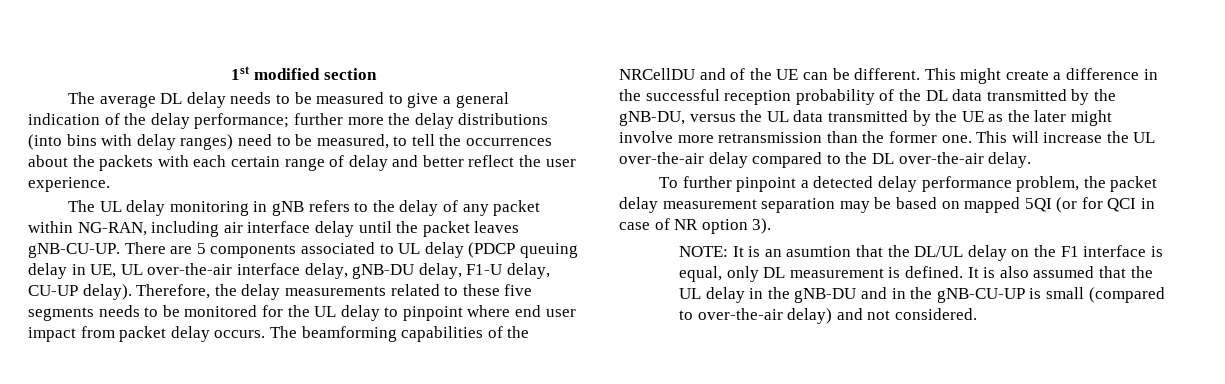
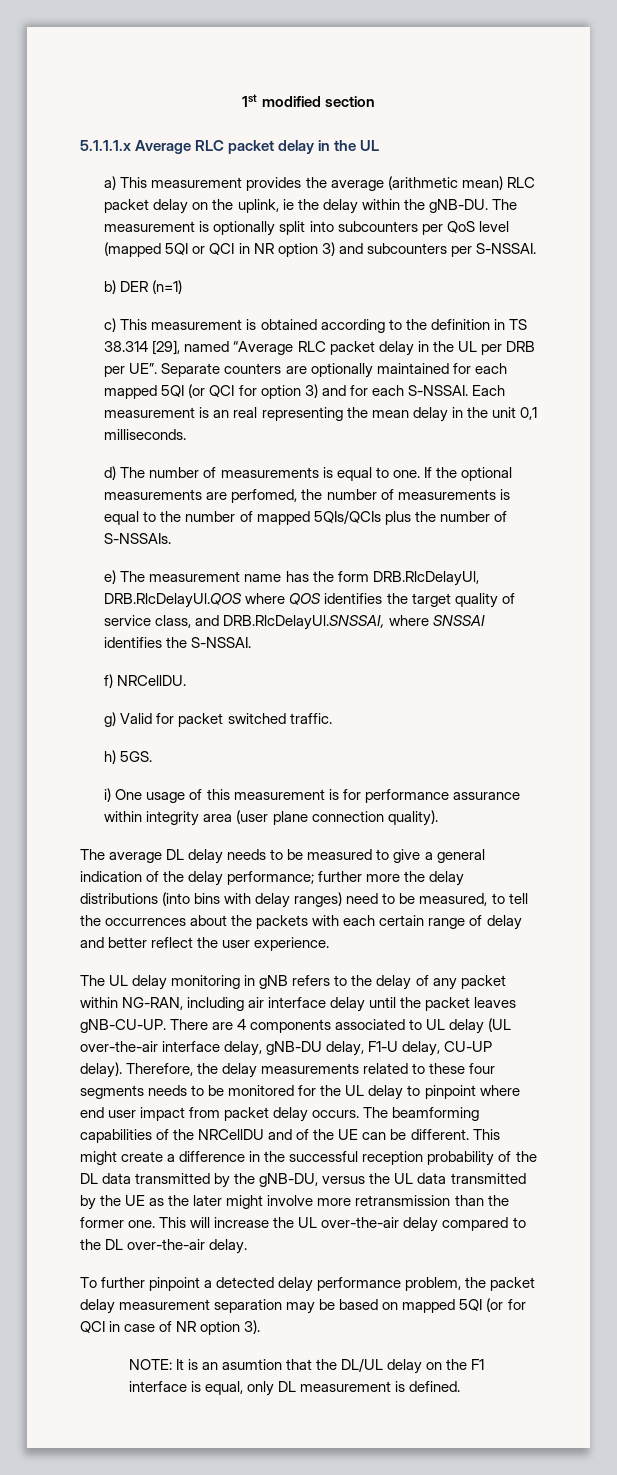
(377, 74) none -> [80,140,380,154] [104,176,535,191] [104,199,517,214] [104,221,509,236] [104,242,536,257] [104,280,183,294] [104,318,527,333] [104,340,535,356] [104,363,507,378] [104,384,505,399] [104,407,537,422] [104,429,187,440] [104,466,512,481] [104,489,510,503] [104,510,507,525] [104,533,172,544] [104,570,479,586] [104,593,515,608] [104,615,485,630] [104,637,252,648] [104,674,187,688] [104,712,332,727] [104,750,153,764] [104,788,520,803] [104,810,438,826] // 5.1.1.1.x Average RLC packet delay in the UL // a) This measurement provides the average (arithmetic mean) RLC packet delay on the uplink, ie the delay within the gNB-DU. The measurement is optionally split into subcounters per QoS level (mapped 5QI or QCI in NR option 3) and subcounters per S-NSSAI. // b) DER (n=1) // c) This measurement is obtained according to the definition in TS 38.314 [29], named “Average RLC packet delay in the UL per DRB per UE”. Separate counters are optionally maintained for each mapped 5QI (or QCI for option 3) and for each S-NSSAI. Each measurement is an real representing the mean delay in the unit 0,1 milliseconds. // d) The number of measurements is equal to one. If the optional measurements are perfomed, the number of measurements is equal to the number of mapped 5QIs/QCIs plus the number of S-NSSAIs. // e) The measurement name has the form DRB.RlcDelayUl, DRB.RlcDelayUl.QOS where QOS identifies the target quality of service class, and DRB.RlcDelayUl.SNSSAI, where SNSSAI identifies the S-NSSAI. // f) NRCellDU. // g) Valid for packet switched traffic. // h) 5GS. // i) One usage of this measurement is for performance assurance within integrity area (user plane connection quality).
[196,243,206,254] 5 -> [237,1019,247,1030] 4
[468,242,578,258] [28,263,143,279] (PDCP queuing delay in UE, UL -> [488,1018,512,1032] (UL
[504,284,533,296] five -> [469,1063,496,1074] four
[967,266,1153,278] [679,287,1165,303] [679,308,977,324] It is also assumed that the UL delay in the gNB-DU and in the gNB-CU-UP is small (compared to over-the-air delay) and not considered. -> (461, 1386) none

